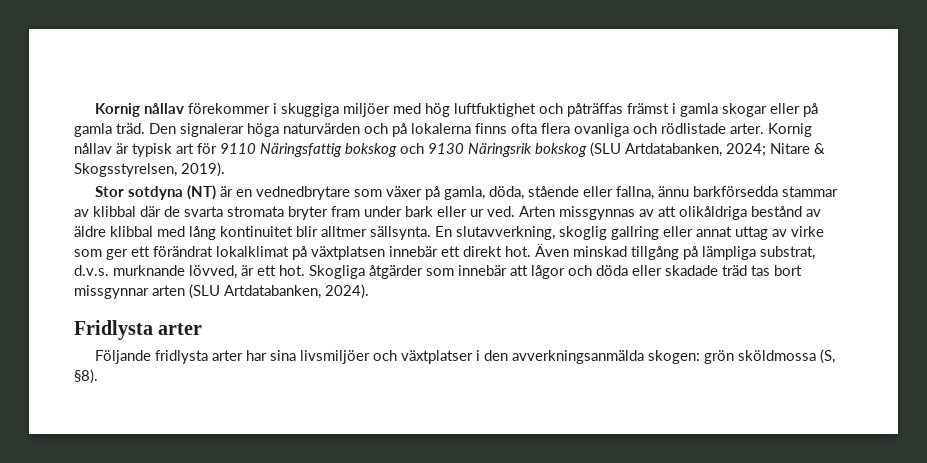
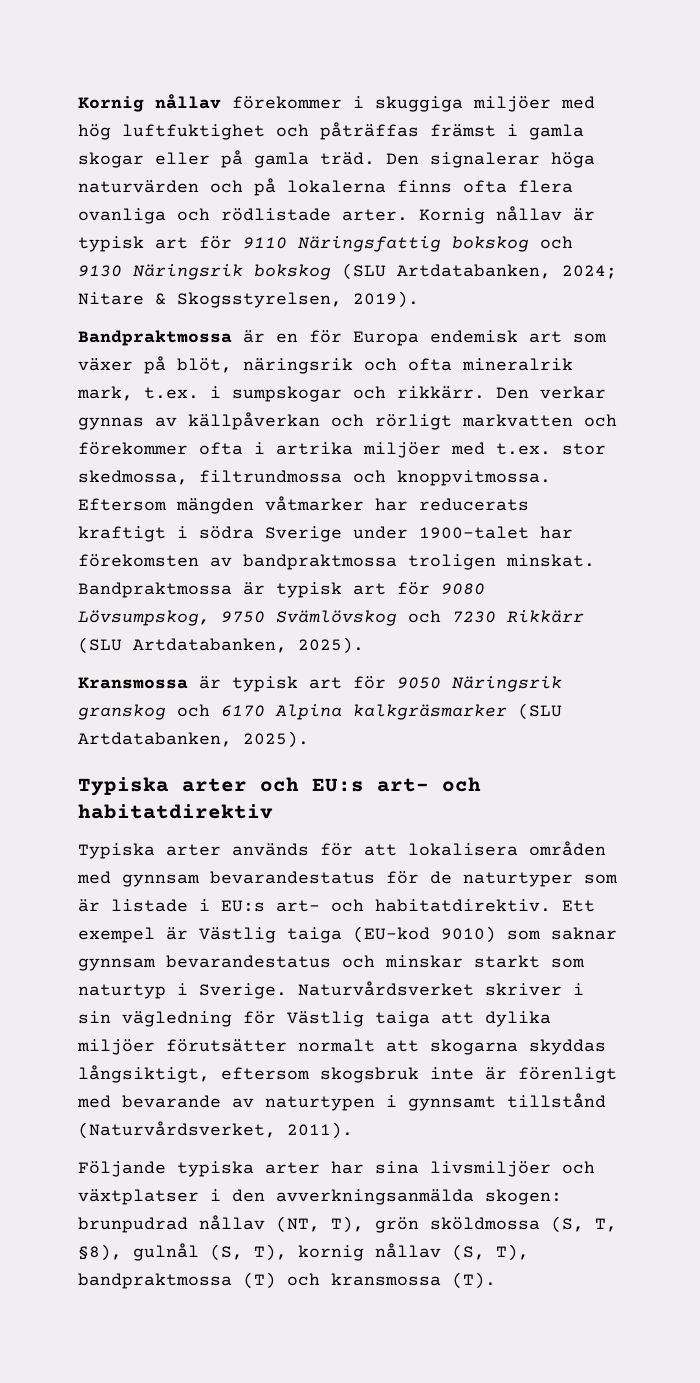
[94,185,838,200] [74,206,821,220] [74,226,824,240] [74,244,815,260] [74,265,802,279] [74,284,369,299] [74,320,203,340] Stor sotdyna (NT) är en vednedbrytare som växer på gamla, döda, stående eller fallna, ännu barkförsedda stammar av klibbal där de svarta stromata bryter fram under bark eller ur ved. Arten missgynnas av att olikåldriga bestånd av äldre klibbal med lång kontinuitet blir alltmer sällsynta. En slutavverkning, skoglig gallring eller annat uttag av virke som ger ett förändrat lokalklimat på växtplatsen innebär ett direkt hot. Även minskad tillgång på lämpliga substrat, d.v.s. murknande lövved, är ett hot. Skogliga åtgärder som innebär att lågor och döda eller skadade träd tas bort missgynnar arten (SLU Artdatabanken, 2024). // Fridlysta arter -> [78,330,607,346] [78,356,573,374] [77,386,606,402] [78,412,617,430] [78,442,606,458] [78,470,551,486] [78,496,529,514] [78,526,573,542] [78,554,595,570] [78,582,485,598] [78,610,584,626] [78,637,364,654] [78,676,562,692] [78,703,562,720] [78,731,309,748] [78,777,481,796] [78,804,273,819] [78,841,606,859] [77,871,618,887] [78,899,595,912] [78,926,617,943] [78,955,585,971] [78,981,584,999] [78,1011,551,1027] [77,1039,606,1055] [78,1065,617,1083] [77,1093,606,1111] [78,1121,353,1139] Bandpraktmossa är en för Europa endemisk art som växer på blöt, näringsrik och ofta mineralrik mark, t.ex. i sumpskogar och rikkärr. Den verkar gynnas av källpåverkan och rörligt markvatten och förekommer ofta i artrika miljöer med t.ex. stor skedmossa, filtrundmossa och knoppvitmossa. Eftersom mängden våtmarker har reducerats kraftigt i södra Sverige under 1900-talet har förekomsten av bandpraktmossa troligen minskat. Bandpraktmossa är typisk art för 9080 Lövsumpskog, 9750 Svämlövskog och 7230 Rikkärr (SLU Artdatabanken, 2025). // Kransmossa är typisk art för 9050 Näringsrik granskog och 6170 Alpina kalkgräsmarker (SLU Artdatabanken, 2025). // Typiska arter och EU:s art- och habitatdirektiv // Typiska arter används för att lokalisera områden med gynnsam bevarandestatus för de naturtyper som är listade i EU:s art- och habitatdirektiv. Ett exempel är Västlig taiga (EU-kod 9010) som saknar gynnsam bevarandestatus och minskar starkt som naturtyp i Sverige. Naturvårdsverket skriver i sin vägledning för Västlig taiga att dylika miljöer förutsätter normalt att skogarna skyddas långsiktigt, eftersom skogsbruk inte är förenligt med bevarande av naturtypen i gynnsamt tillstånd (Naturvårdsverket, 2011).
[154,350,208,364] fridlysta -> [177,1161,254,1177] typiska
[703,349,835,364] [74,369,98,384] grön sköldmossa (S, §8). -> [78,1215,617,1233] [78,1243,529,1261] [78,1272,496,1289] brunpudrad nållav (NT, T), grön sköldmossa (S, T, §8), gulnål (S, T), kornig nållav (S, T), bandpraktmossa (T) och kransmossa (T).

